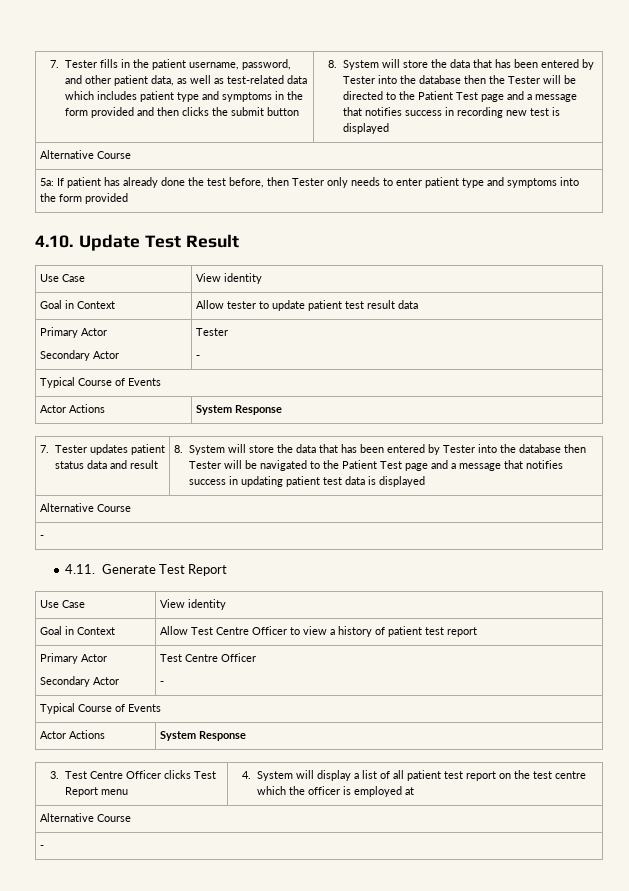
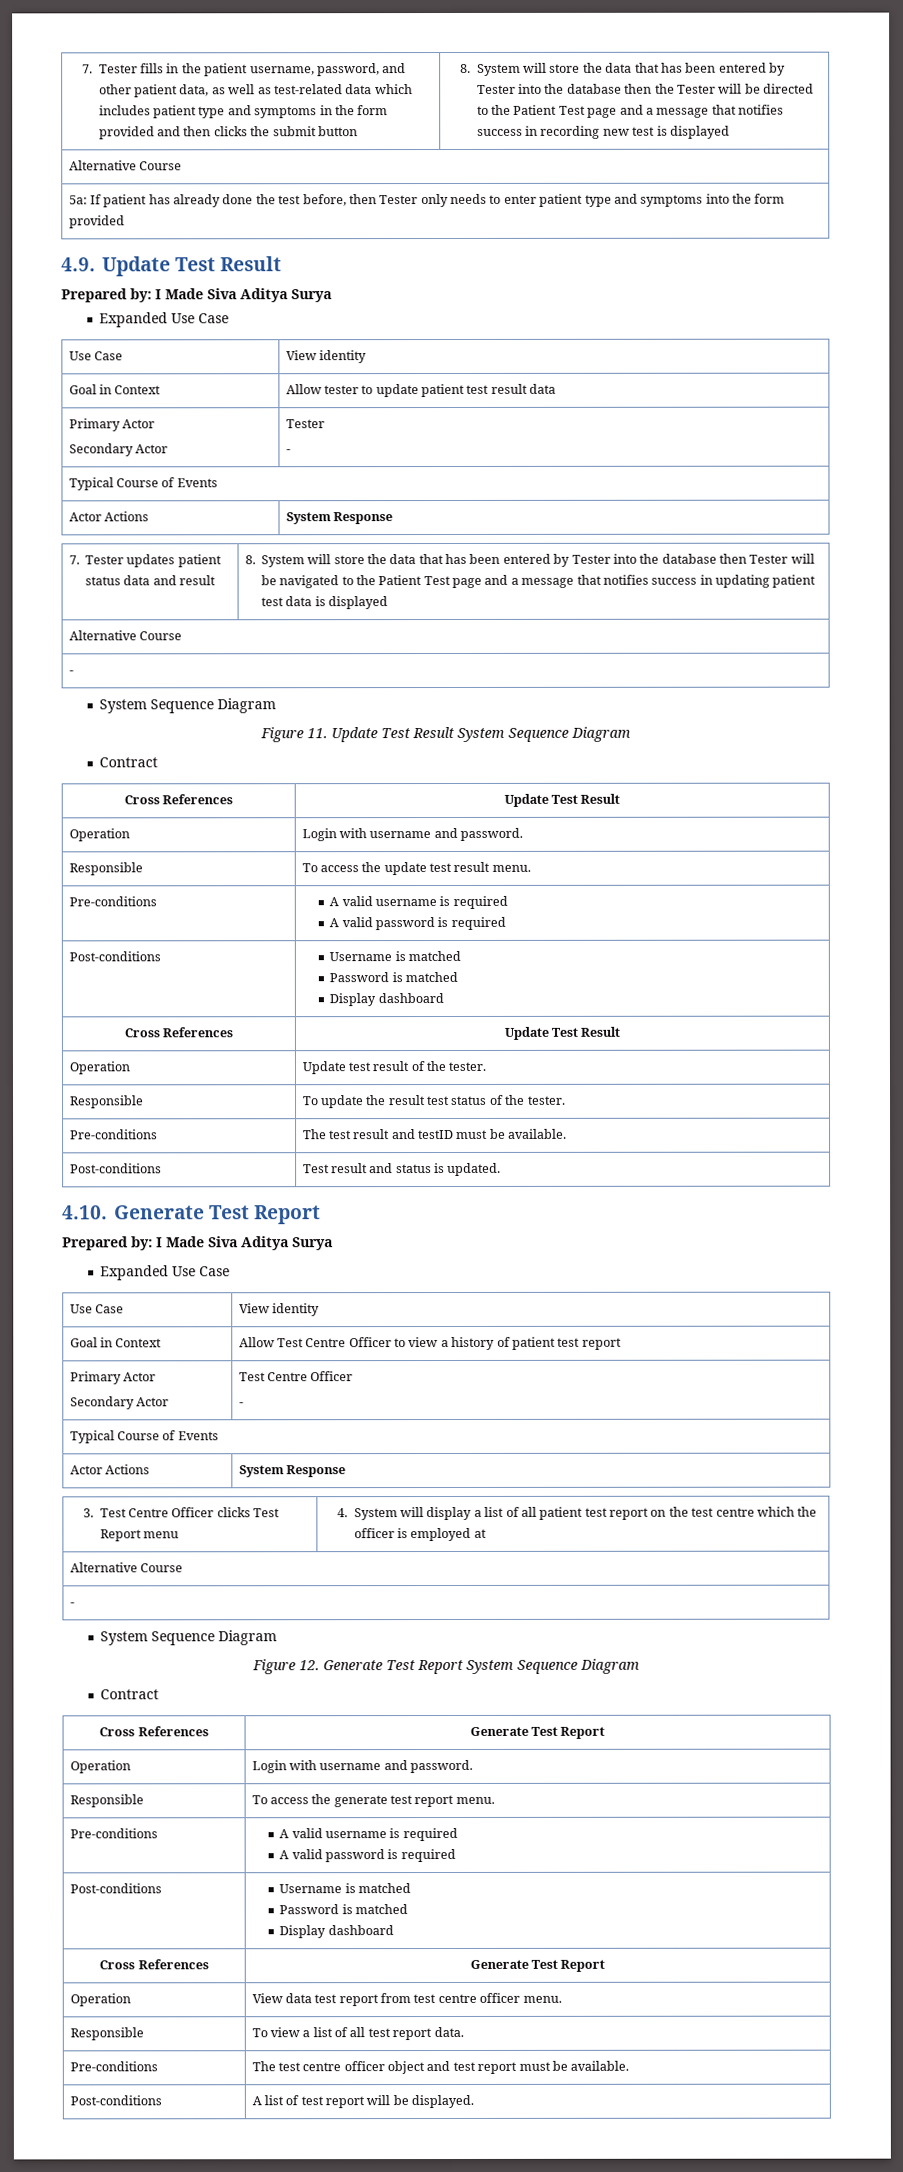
[35,234,239,251] 4.10. Update Test Result -> [61,256,283,277] [61,288,332,303] [99,312,230,328] 4.9. Update Test Result // Prepared by: I Made Siva Aditya Surya // Expanded Use Case
[65,564,228,576] 4.11. Generate Test Report -> [99,698,277,714] [259,726,631,743] [99,757,159,768] [123,794,234,805] [503,793,621,807] [68,828,130,842] [301,827,524,842] [68,862,143,876] [301,861,531,876] [68,896,157,907] [329,895,508,909] [329,916,506,931] [68,951,161,962] [329,950,461,962] [329,971,458,983] [329,993,444,1007] [123,1027,234,1038] [503,1026,621,1040] [68,1061,130,1075] [301,1061,487,1075] [69,1095,144,1109] [302,1094,566,1109] [69,1129,158,1140] [302,1128,568,1140] [69,1163,162,1174] [302,1162,502,1177] [62,1205,322,1225] [62,1236,333,1251] [100,1265,231,1281] System Sequence Diagram // Figure 11. Update Test Result System Sequence Diagram // Contract // Cross References | Update Test Result // Operation | Login with username and password. // Responsible | To access the update test result menu. // Pre-conditions | A valid username is required // A valid password is required // Post-conditions | Username is matched // Password is matched // Display dashboard // Cross References | Update Test Result // Operation | Update test result of the tester. // Responsible | To update the result test status of the tester. // Pre-conditions | The test result and testID must be available. // Post-conditions | Test result and status is updated. // 4.10. Generate Test Report // Prepared by: I Made Siva Aditya Surya // Expanded Use Case
(45, 847) none -> [100,1630,278,1646] [252,1658,640,1675] [100,1689,160,1700] [99,1726,209,1737] [469,1726,606,1739] [69,1760,131,1774] [251,1759,474,1774] [69,1794,144,1808] [251,1794,495,1808] [69,1828,158,1839] [279,1827,458,1842] [279,1848,456,1863] [69,1883,162,1894] [279,1883,411,1894] [279,1904,408,1915] [279,1925,394,1939] [99,1959,209,1970] [469,1959,606,1972] [69,1993,131,2007] [251,1992,562,2007] [69,2027,144,2041] [251,2026,464,2041] [69,2061,158,2072] [251,2060,630,2075] [69,2095,162,2106] [251,2094,475,2109] // System Sequence Diagram // Figure 12. Generate Test Report System Sequence Diagram // Contract // Cross References | Generate Test Report // Operation | Login with username and password. // Responsible | To access the generate test report menu. // Pre-conditions | A valid username is required // A valid password is required // Post-conditions | Username is matched // Password is matched // Display dashboard // Cross References | Generate Test Report // Operation | View data test report from test centre officer menu. // Responsible | To view a list of all test report data. // Pre-conditions | The test centre officer object and test report must be available. // Post-conditions | A list of test report will be displayed.

